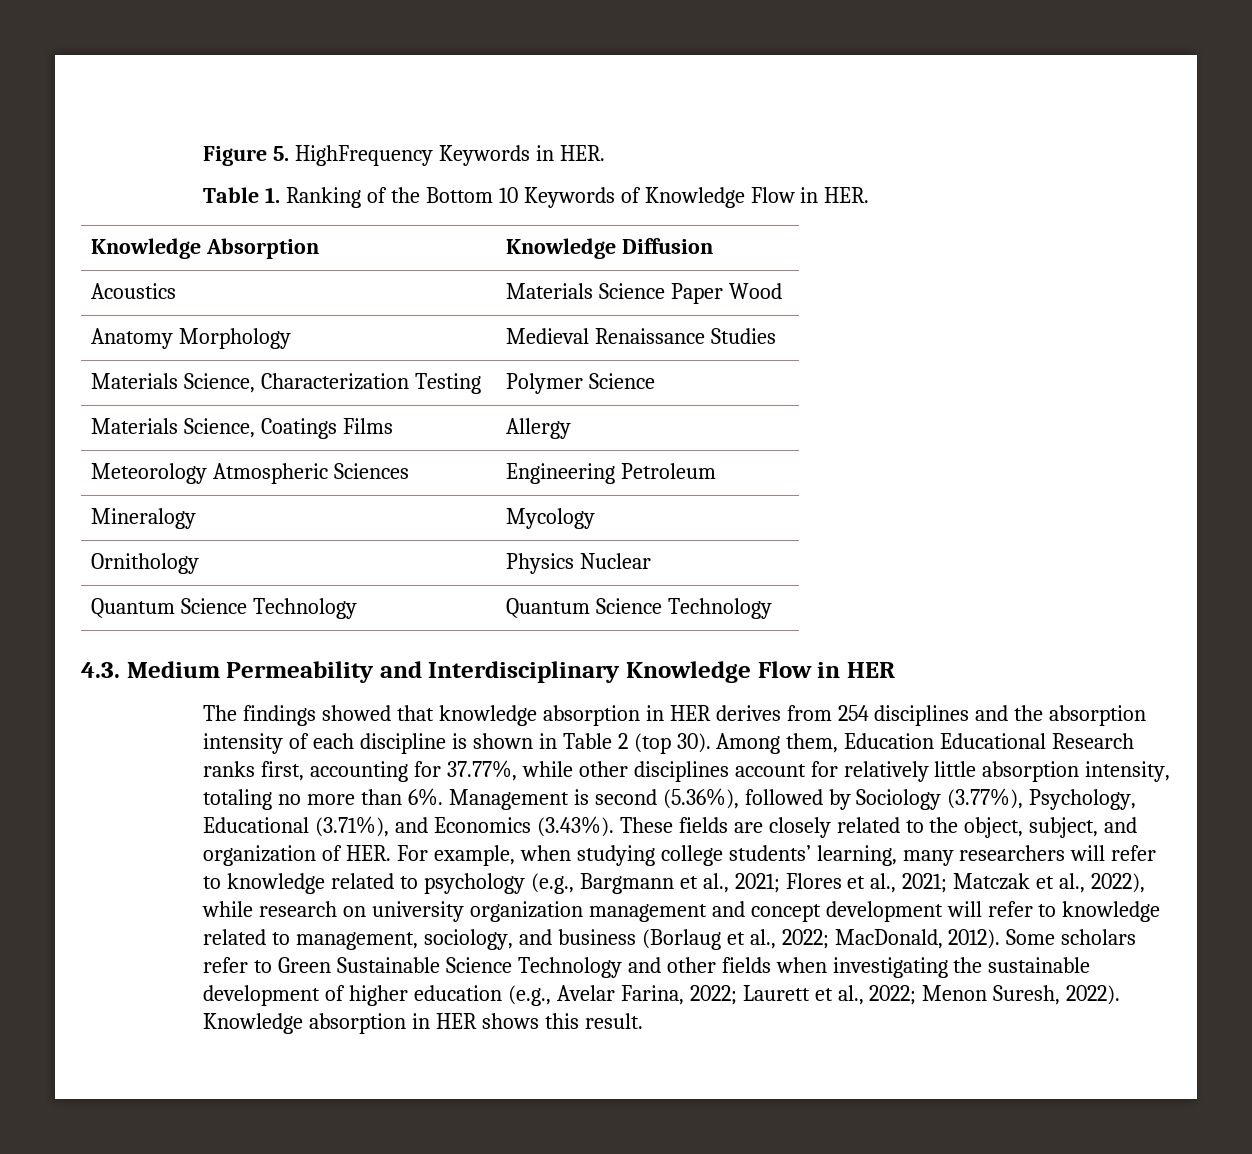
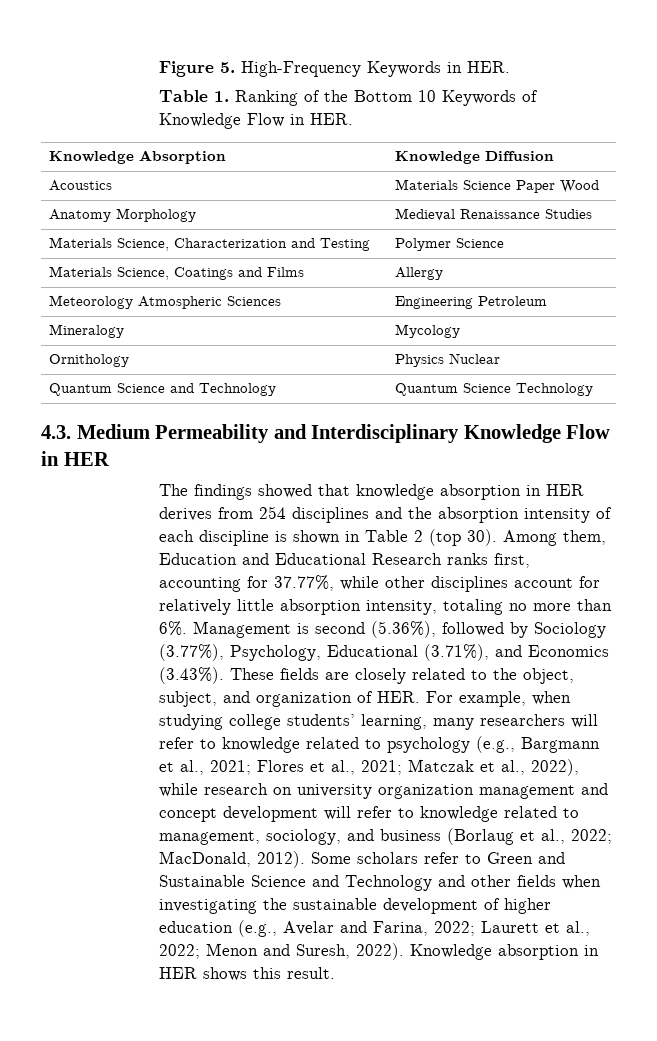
[294,145,433,166] HighFrequency -> [240,61,361,77] High-Frequency
(409, 381) none -> [291,238,316,248] and
(337, 428) none -> [238,267,263,277] and
(247, 606) none -> [170,383,195,393] and
(935, 741) none -> [241,553,269,565] and
(331, 965) none -> [537,852,565,864] and
(512, 965) none -> [311,875,339,887] and
(615, 993) none -> [339,921,367,933] and
(988, 993) none -> [262,944,290,956] and

